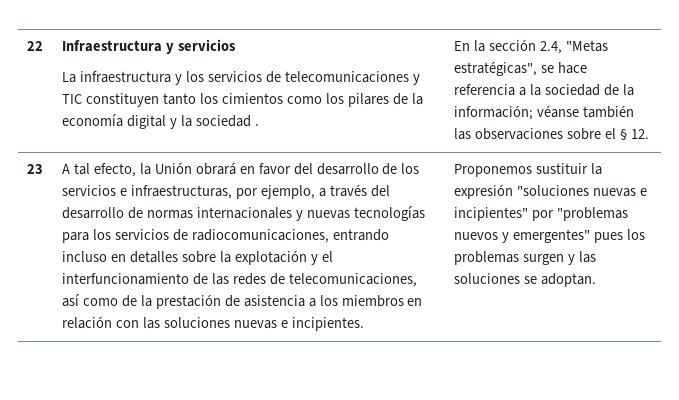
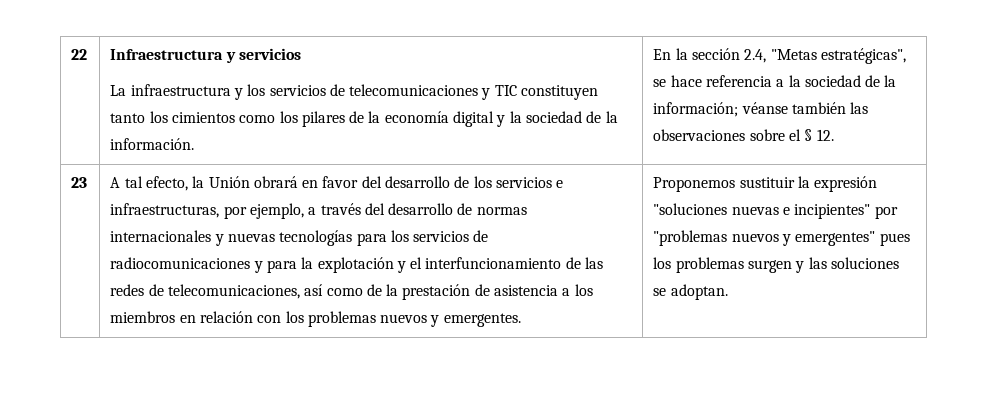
[254,124,259,126] . -> [586,111,618,123] [110,138,195,150] de la información.
[191,229,389,243] [62,251,217,263] radiocomunicaciones, entrando incluso en detalles sobre -> [110,257,297,273] radiocomunicaciones y para
[143,317,364,331] las soluciones nuevas e incipientes. -> [285,311,521,327] los problemas nuevos y emergentes.

